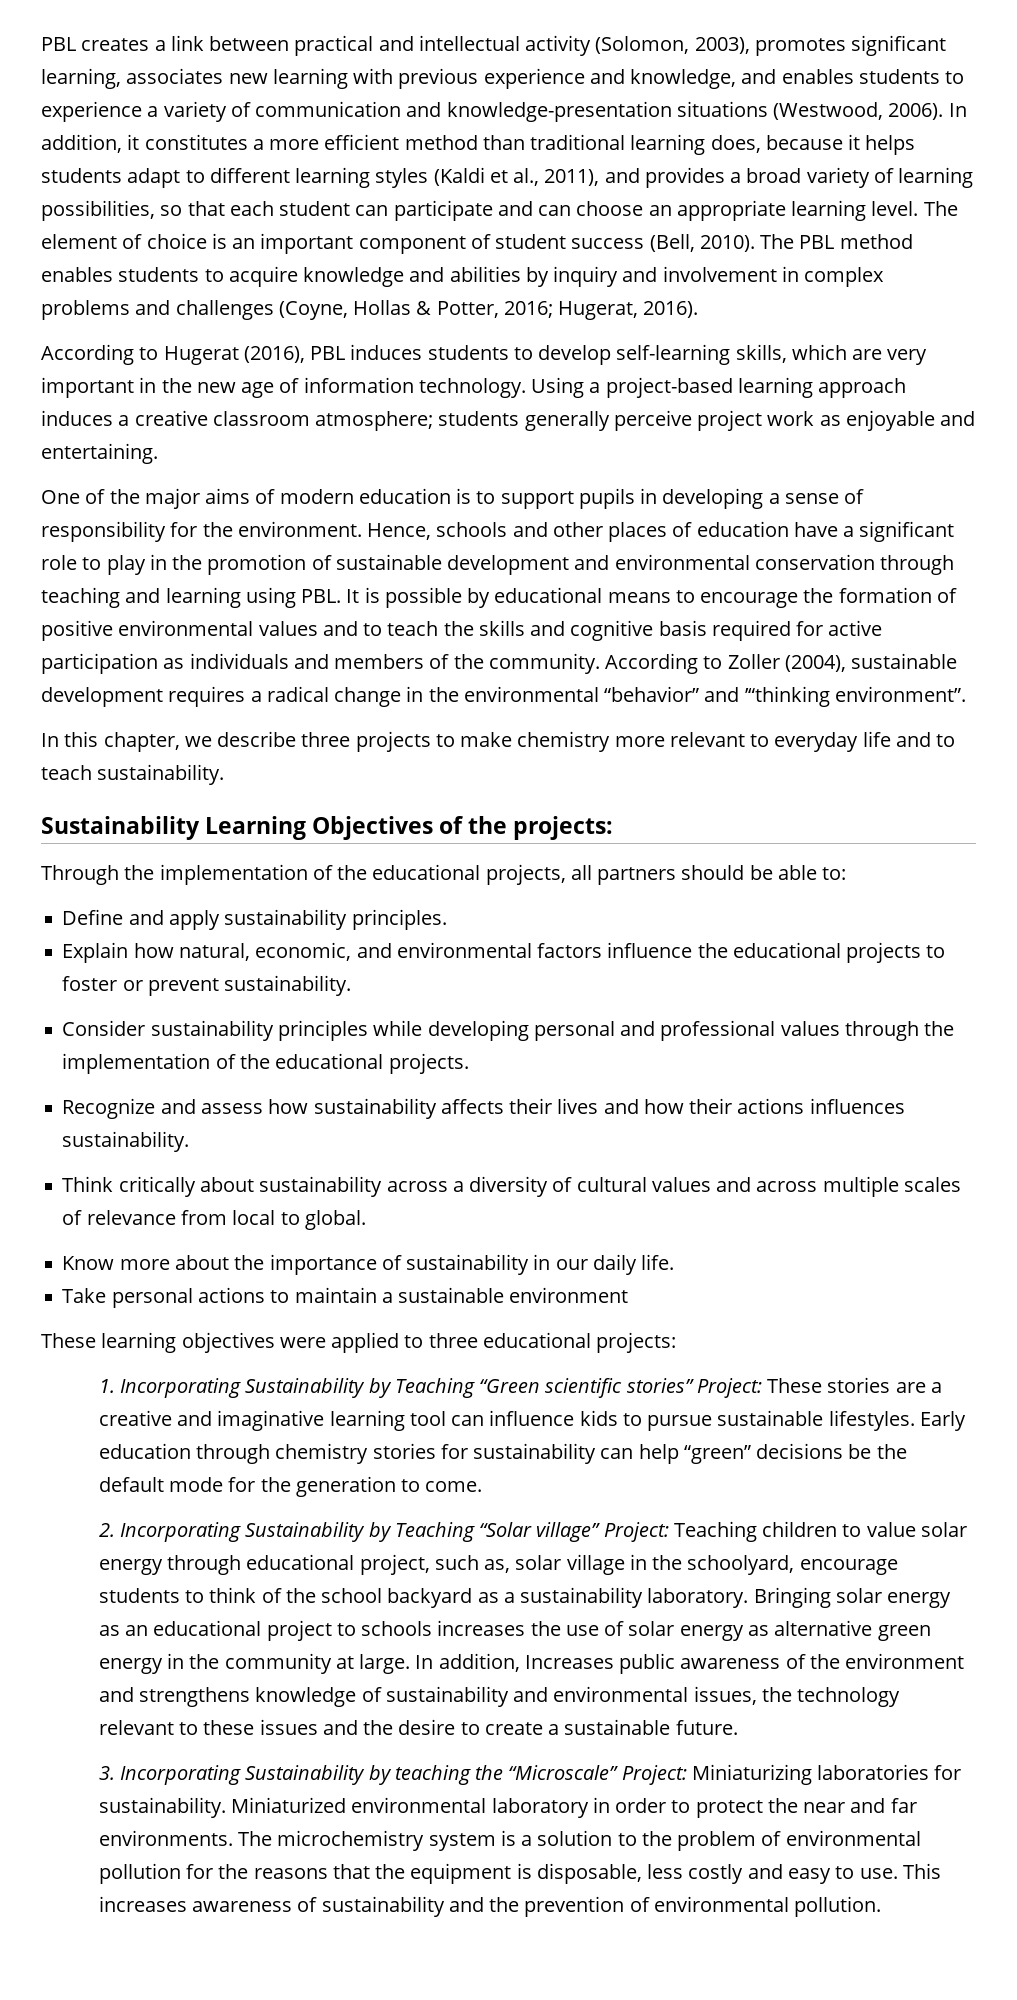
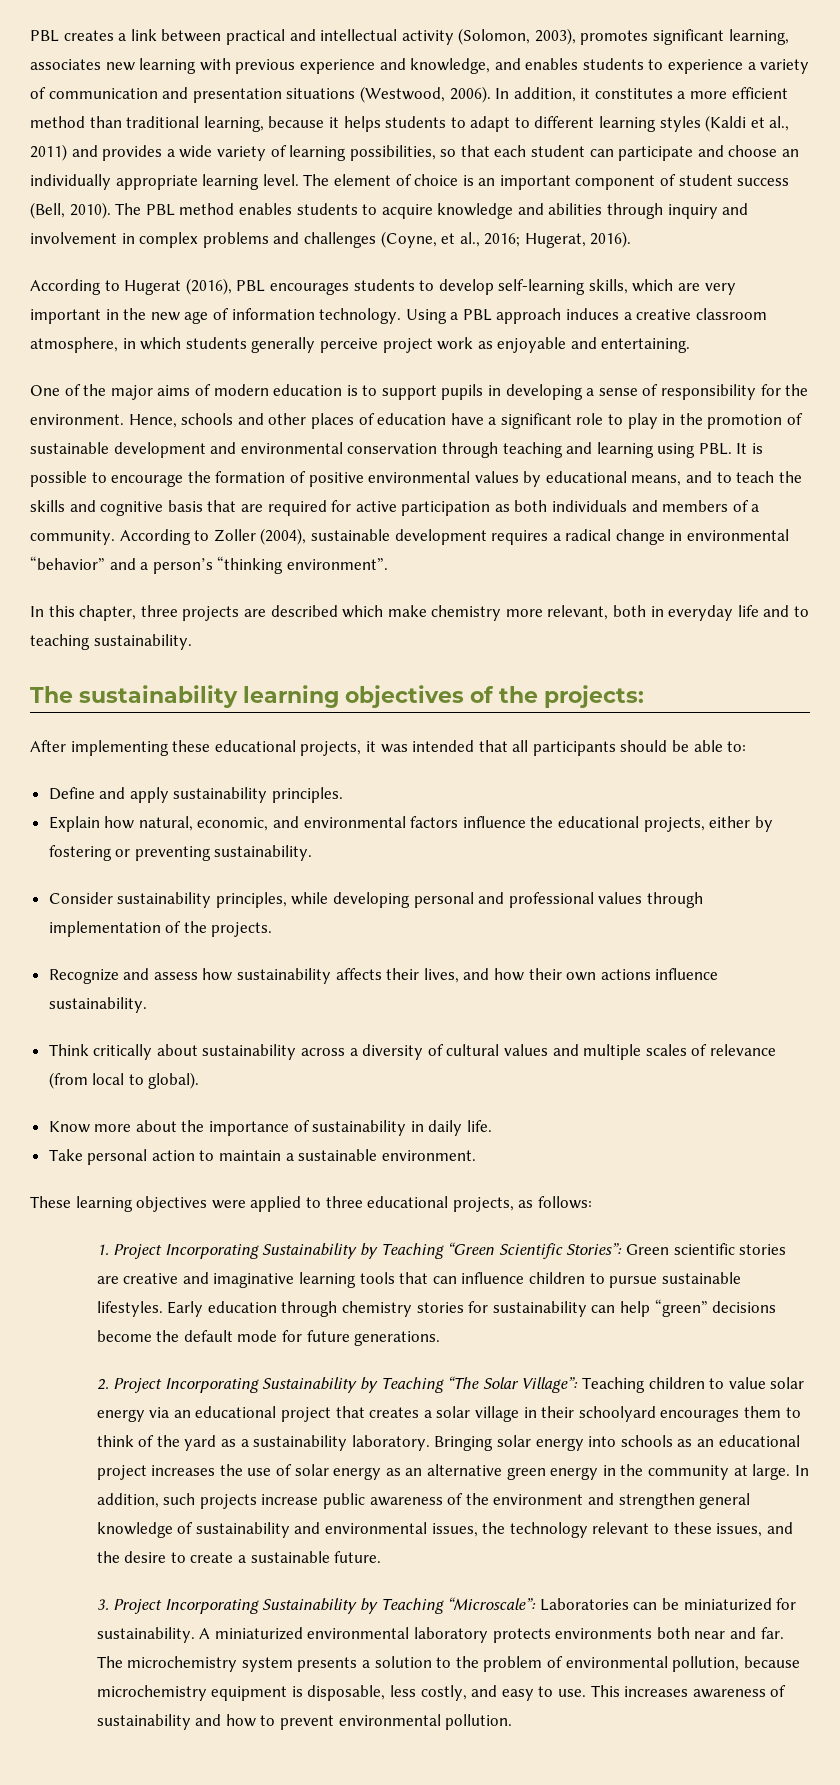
[446,101,672,122] knowledge-presentation -> [192,88,282,103] presentation
[630,134,761,155] learning does, -> [203,116,264,132] learning,
(122, 175) none -> [450,117,466,128] to
[544,169,600,186] 2011), -> [30,144,67,161] 2011)
[746,168,802,183] broad -> [179,145,213,158] wide
[538,205,572,216] can -> (724, 151) none
(672, 210) none -> [30,174,111,190] individually
[525,267,549,287] by -> [607,203,664,219] through
[353,300,499,318] Hollas & Potter, -> [441,232,480,247] et al.,
[350,344,423,360] induces -> [269,282,349,295] encourages
[605,377,813,398] project-based learning -> [462,309,492,321] PBL
[315,411,434,431] atmosphere; -> [30,337,182,353] atmosphere, in which
[467,587,671,608] by educational means -> (87, 479) none
(318, 628) none -> [523,471,682,487] by educational means,
(707, 628) none -> [207,500,263,512] that are
(185, 663) none -> [514,500,548,512] both
[453,654,484,669] the -> [751,504,760,512] a
[428,687,459,702] the -> (683, 535) none
[744,686,830,707] ’“thinking -> [140,556,284,574] a person’s “thinking
[184,731,770,752] we describe three projects to make chemistry more relevant to -> [140,605,664,621] three projects are described which make chemistry more relevant, both in
[41,764,225,785] [41,816,434,840] teach sustainability. // Sustainability Learning Objectives -> [30,634,192,650] [30,685,464,708] teaching sustainability. // The sustainability learning objectives
[41,864,677,885] Through the implementation of the educational projects, all partners -> [30,740,616,756] After implementing these educational projects, it was intended that all participants
[846,942,946,963] [62,976,219,996] projects to foster or prevent -> [643,816,773,832] [48,845,211,861] projects, either by fostering or preventing
[277,1020,368,1041] principles -> [215,892,287,908] principles,
[924,1021,955,1036] [62,1053,384,1074] the implementation of the educational -> [48,921,207,937] implementation of the
[557,1098,599,1114] lives -> [423,968,459,983] lives,
[737,1098,905,1114] actions influences -> [566,968,719,981] own actions influence
[756,1181,818,1192] across -> (579, 1050) none
[180,1210,227,1225] from -> [48,1072,88,1089] (from
[304,1210,366,1230] global. -> [148,1072,200,1089] global).
[555,1259,588,1270] our -> (424, 1126) none
[197,1287,265,1303] actions -> [151,1150,195,1161] action
[509,1287,629,1303] environment -> [381,1150,476,1161] environment.
[596,1332,677,1353] projects: -> [452,1196,592,1212] projects, as follows:
(115, 1386) none -> [113,1244,163,1259] Project
[545,1378,823,1398] scientific stories” Project: These -> [498,1243,735,1259] Scientific Stories”: Green scientific
[930,1382,942,1393] a -> (119, 1280) none
[409,1411,446,1426] tool -> [359,1272,429,1284] tools that
[579,1410,618,1426] kids -> [528,1272,585,1284] children
[848,1444,872,1459] be -> [96,1330,152,1342] become
[260,1476,483,1497] the generation to come. -> [306,1330,441,1346] future generations.
[120,1522,669,1542] Incorporating Sustainability by Teaching “Solar village” Project: -> [113,1376,579,1393] Project Incorporating Sustainability by Teaching “The Solar Village”:
[167,1554,898,1575] [98,1588,180,1603] through educational project, such as, solar village in the schoolyard, encourage students -> [149,1406,781,1422] via an educational project that creates a solar village in their schoolyard encourages them
[321,1588,473,1608] school backyard -> [184,1435,217,1451] yard
(952, 1600) none -> [588,1435,673,1447] into schools
[336,1621,433,1636] to schools -> (147, 1472) none
(769, 1630) none -> [405,1468,423,1476] an
[524,1655,614,1669] Increases -> [163,1493,319,1509] such projects increase
[139,1687,251,1707] strengthens -> [618,1493,751,1509] strengthen general
[259,1719,318,1735] issues -> [716,1523,763,1537] issues,
[120,1764,962,1785] [98,1797,917,1818] [98,1830,233,1846] Incorporating Sustainability by teaching the “Microscale” Project: Miniaturizing laboratories for sustainability. Miniaturized environmental laboratory in order to protect the near and far environments. -> [113,1597,797,1614] [96,1627,784,1643] Project Incorporating Sustainability by Teaching “Microscale”: Laboratories can be miniaturized for sustainability. A miniaturized environmental laboratory protects environments both near and far.
[500,1830,516,1846] is -> [297,1657,358,1672] presents
[98,1863,406,1884] pollution for the reasons that the -> [672,1656,800,1672] [96,1685,207,1701] pollution, because microchemistry
[688,1864,744,1884] costly -> [420,1685,467,1701] costly,
[489,1896,650,1917] the prevention of -> [225,1714,335,1730] how to prevent

